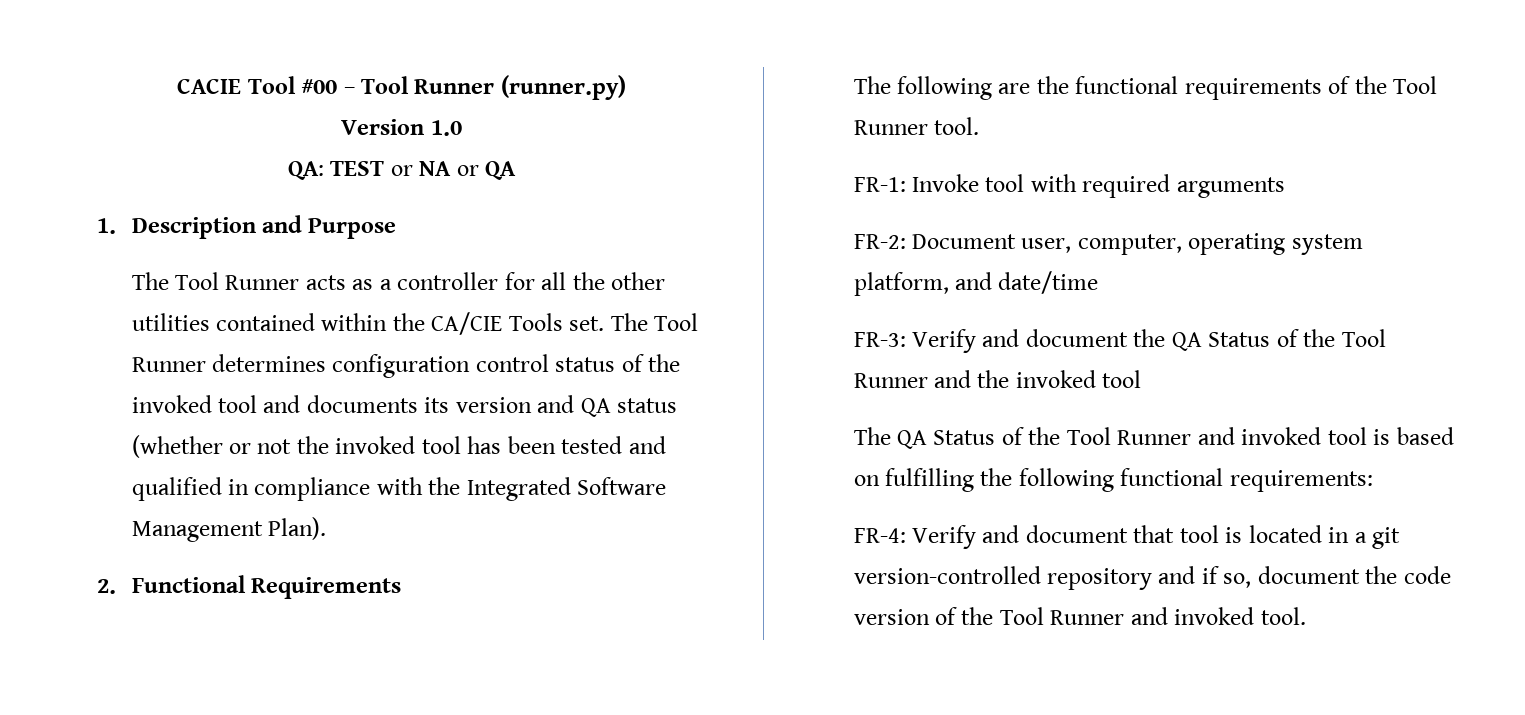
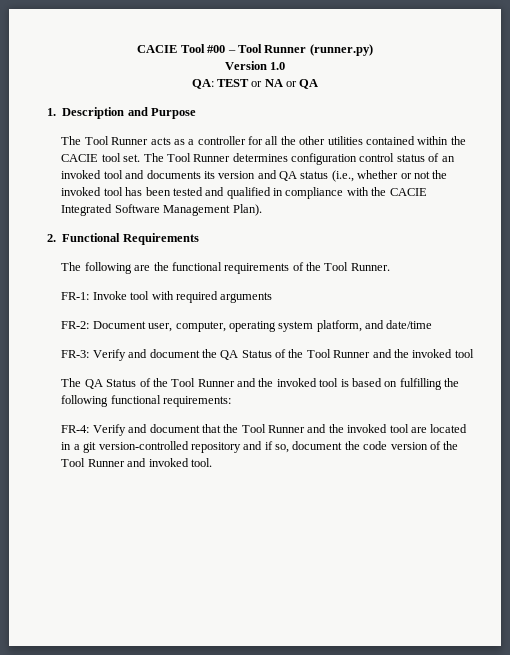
[431,312,563,335] CA/CIE Tools -> [61,153,121,162] CACIE tool
[648,354,681,372] the -> [441,156,455,162] an
[131,435,223,458] (whether -> [331,170,399,182] (i.e., whether
(461, 486) none -> [389,188,427,196] CACIE
[853,117,980,135] Runner tool. -> [350,263,390,271] Runner.
(1235, 436) none -> [258,378,274,387] the
[1179,525,1243,543] tool is -> [223,424,427,433] the Tool Runner and the invoked tool are

